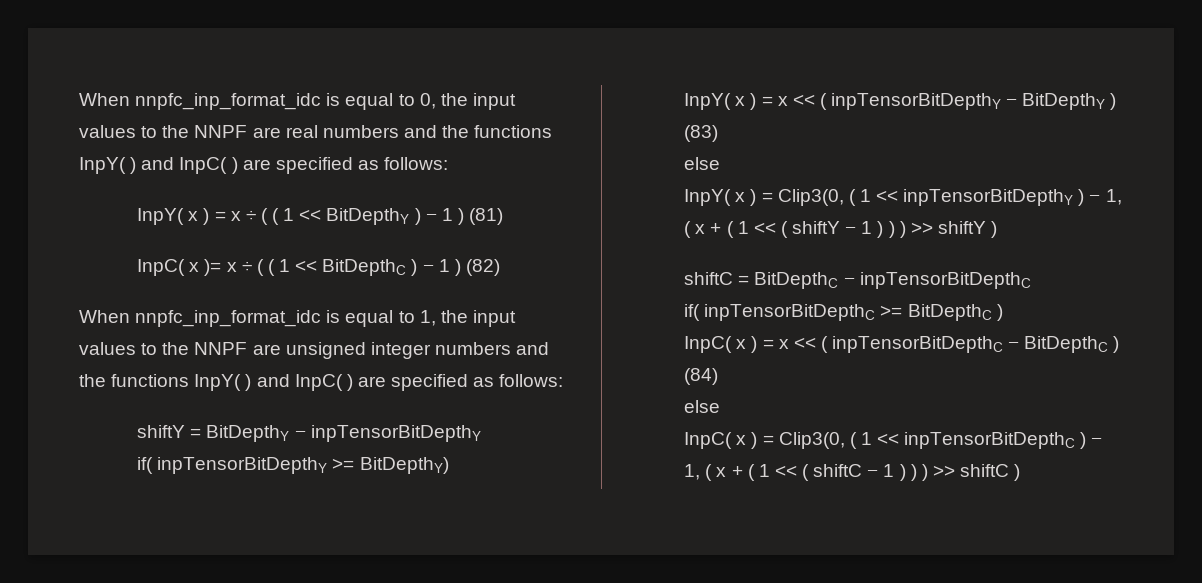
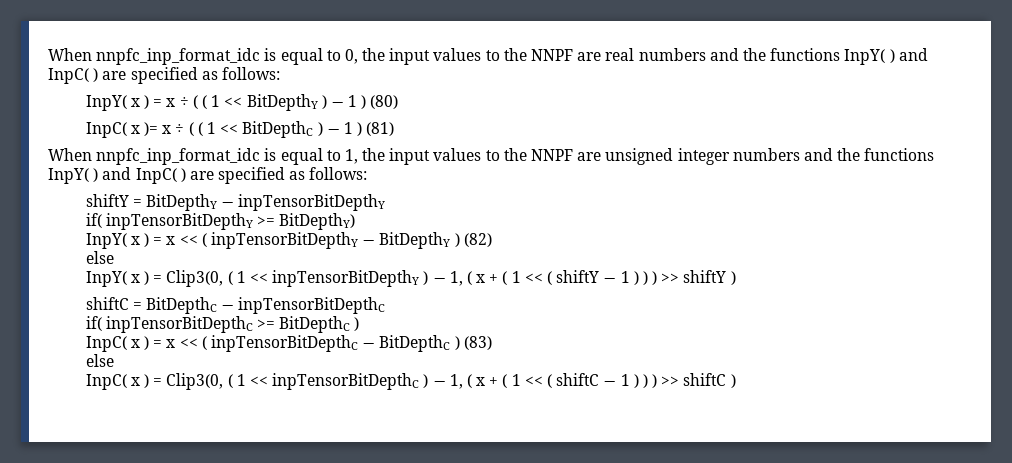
[469,208,504,225] (81) -> [370,95,399,109] (80)
[465,259,500,276] (82) -> [366,122,395,136] (81)
[684,125,719,142] (83) -> [463,233,492,247] (82)
[684,368,719,385] (84) -> [463,336,492,350] (83)

